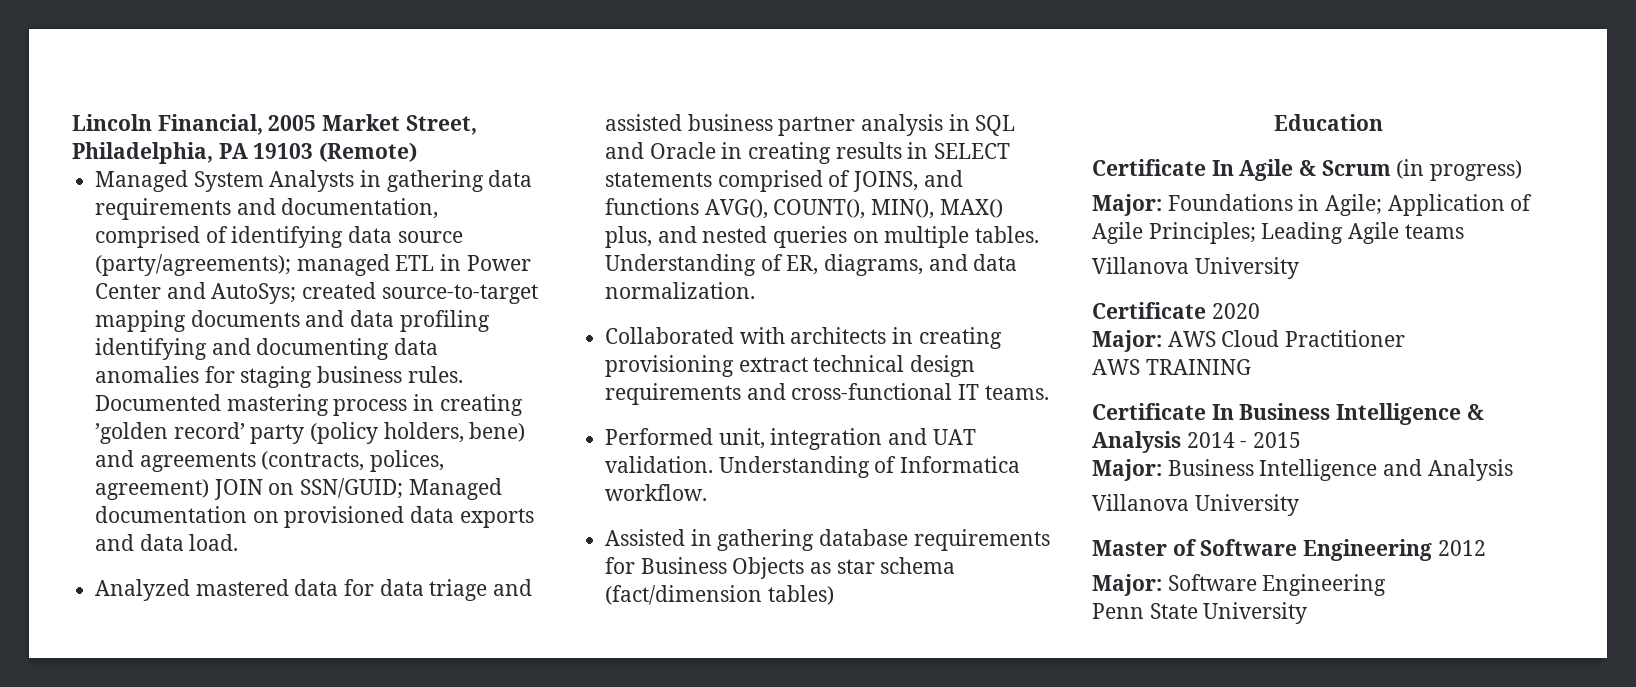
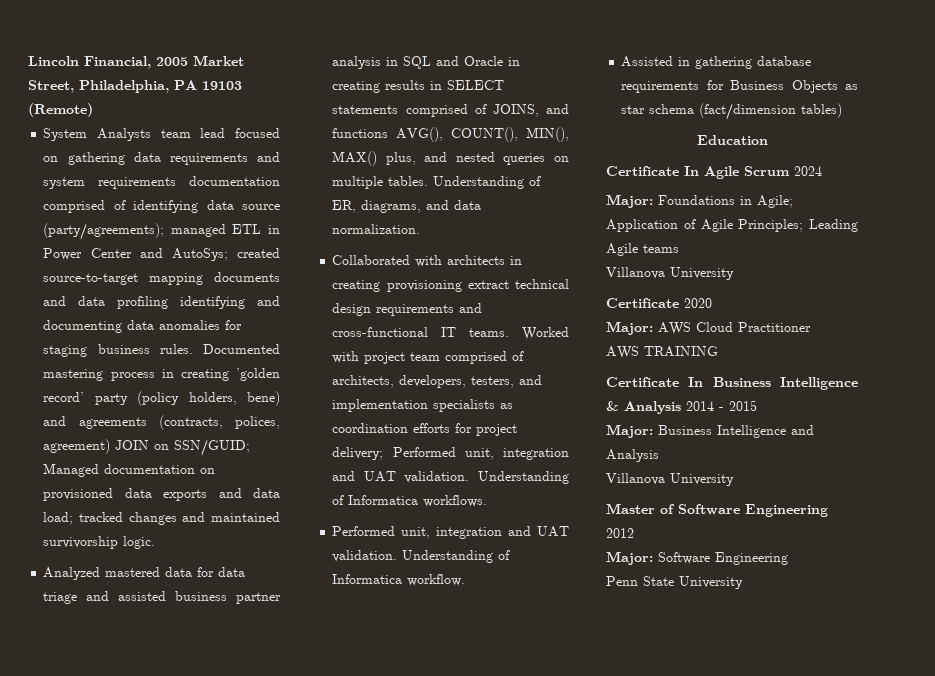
[95,170,189,192] Managed -> (93, 110) none
[360,170,382,187] in -> [160,128,280,138] [43,156,59,162] team lead focused on
[281,198,439,219] documentation, -> [43,176,280,189] system requirements documentation
[189,534,239,551] load. -> [43,512,280,525] [43,536,156,549] load; tracked changes and maintained survivorship logic.
(1049, 392) none -> [522,327,569,340] [332,351,525,364] [332,375,543,388] [332,399,514,412] [332,423,518,436] [332,447,569,460] [332,471,569,484] [332,495,488,507] Worked with project team comprised of architects, developers, testers, and implementation specialists as coordination efforts for project delivery; Performed unit, integration and UAT validation. Understanding of Informatica workflows.
[1299,159,1523,181] & Scrum (in progress) -> [744,166,822,176] Scrum 2024

